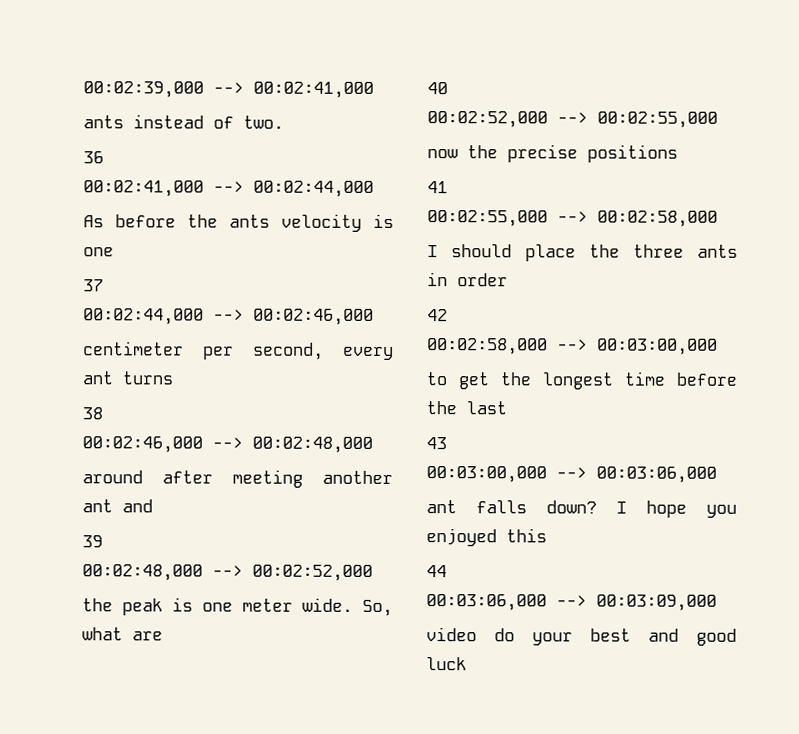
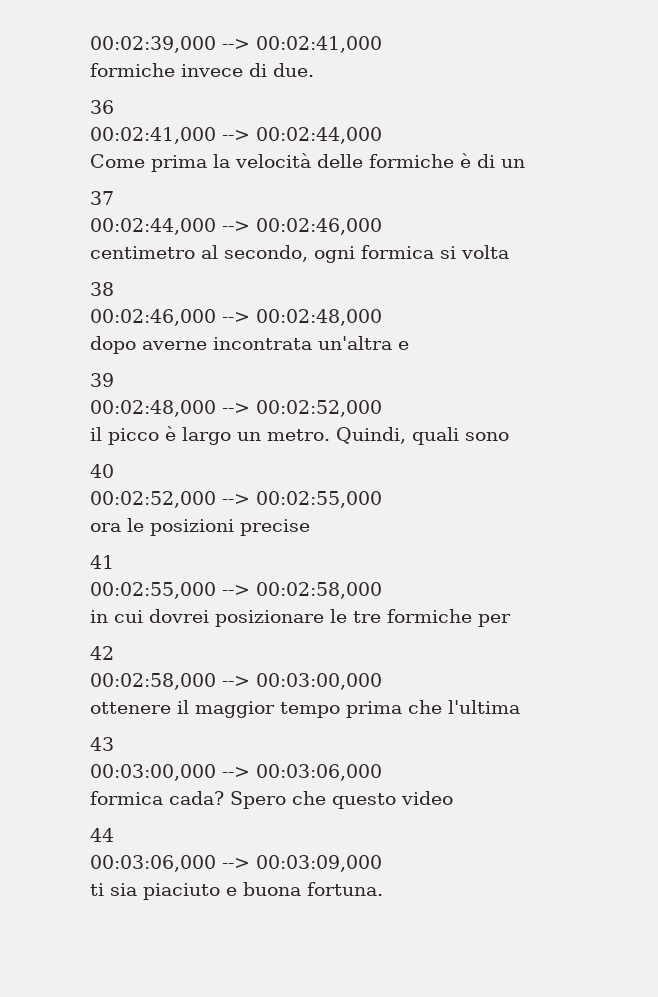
[83,114,284,129] ants instead of two. -> [90,63,314,77] formiche invece di due.
[83,213,394,232] [83,247,114,257] [83,279,104,292] [83,308,374,325] [83,341,394,360] [82,371,173,385] [82,407,103,420] [82,436,373,453] [82,469,393,488] [82,499,153,513] [82,535,103,548] [82,564,373,581] [82,597,393,616] [82,627,163,641] As before the ants velocity is one // 37 // 00:02:44,000 --> 00:02:46,000 // centimeter per second, every ant turns // 38 // 00:02:46,000 --> 00:02:48,000 // around after meeting another ant and // 39 // 00:02:48,000 --> 00:02:52,000 // the peak is one meter wide. So, what are -> [90,153,525,172] [90,191,114,205] [90,218,382,235] [90,245,509,263] [90,282,114,296] [90,309,382,326] [90,336,409,354] [90,373,114,387] [90,400,382,417] [90,426,509,445] Come prima la velocità delle formiche è di un // 37 // 00:02:44,000 --> 00:02:46,000 // centimetro al secondo, ogni formica si volta // 38 // 00:02:46,000 --> 00:02:48,000 // dopo averne incontrata un'altra e // 39 // 00:02:48,000 --> 00:02:52,000 // il picco è largo un metro. Quindi, quali sono
[427,145,498,159] now the -> [90,518,234,536] ora le posizioni
[587,144,678,163] positions -> (310, 527) none
[427,244,738,262] [427,272,508,287] [427,309,448,322] [427,338,718,355] [426,371,737,390] [426,401,507,415] [426,437,447,450] [426,466,717,483] [426,500,737,518] [426,528,547,547] [426,565,447,578] [426,594,717,611] [426,627,737,646] [426,657,467,671] I should place the three ants in order // 42 // 00:02:58,000 --> 00:03:00,000 // to get the longest time before the last // 43 // 00:03:00,000 --> 00:03:06,000 // ant falls down? I hope you enjoyed this // 44 // 00:03:06,000 --> 00:03:09,000 // video do your best and good luck -> [90,609,511,627] [90,646,114,660] [90,673,382,690] [90,700,520,718] [90,737,114,751] [90,764,382,781] [90,791,453,809] [90,828,114,842] [90,855,382,872] [90,882,383,900] in cui dovrei posizionare le tre formiche per // 42 // 00:02:58,000 --> 00:03:00,000 // ottenere il maggior tempo prima che l'ultima // 43 // 00:03:00,000 --> 00:03:06,000 // formica cada? Spero che questo video // 44 // 00:03:06,000 --> 00:03:09,000 // ti sia piaciuto e buona fortuna.

